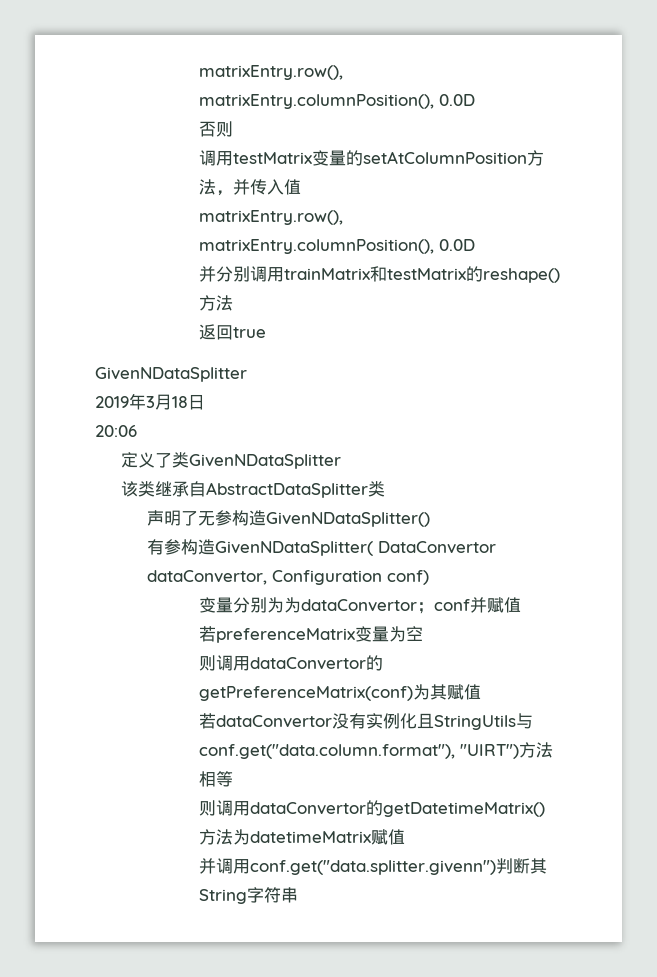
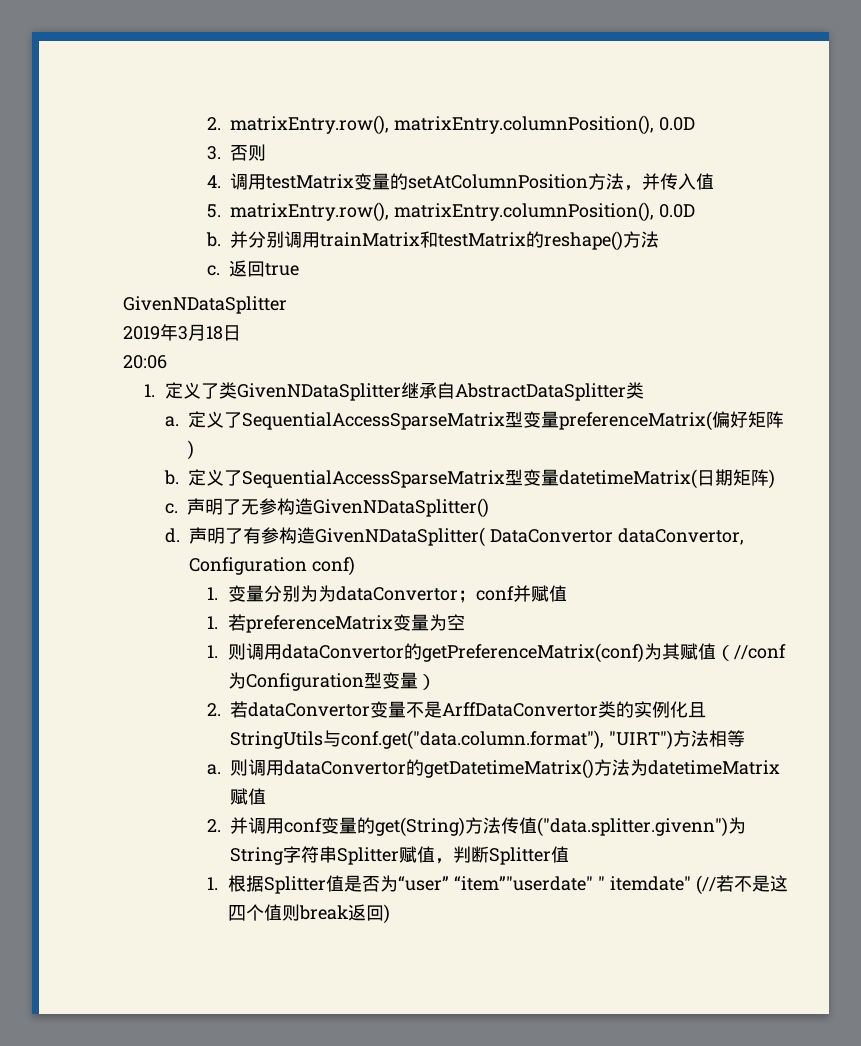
[199,65,344,80] [199,94,476,109] matrixEntry.row(), matrixEntry.columnPosition(), 0.0D // -> [207,115,695,135] [207,146,222,160] 2. matrixEntry.row(), matrixEntry.columnPosition(), 0.0D // 3.
(234, 129) none -> [207,175,222,188] 4.
[199,210,344,225] [199,239,476,254] matrixEntry.row(), matrixEntry.columnPosition(), 0.0D // -> [207,202,695,222] [206,232,222,247] 5. matrixEntry.row(), matrixEntry.columnPosition(), 0.0D // b.
(234, 303) none -> [207,265,221,276] c.
(137, 431) none -> [144,384,156,397] 1.
[121,481,156,497] // 该类 -> (402, 392) none
(386, 489) none -> [165,411,785,431] [188,440,195,460] [164,469,776,489] [165,503,179,514] a.定义了SequentialAccessSparseMatrix型变量preferenceMatrix(偏好矩阵) // b.定义了SequentialAccessSparseMatrix型变量datetimeMatrix(日期矩阵) // c.
(431, 519) none -> [165,527,244,544] d.声明了
(430, 577) none -> [207,587,219,600] 1.
(522, 605) none -> [207,616,219,629] 1.
(424, 633) none -> [207,645,219,658] 1.
[199,713,367,729] // 若dataConvertor没有 -> [716,644,787,661] [228,672,437,691] [207,701,635,718] （//conf为Configuration型变量） // 2.若dataConvertor变量不是ArffDataConvertor类的
(234, 779) none -> [207,764,222,775] a.
[199,858,548,875] [199,887,299,904] 并调用conf.get("data.splitter.givenn")判断其String字符串 -> [207,817,747,837] [230,846,570,865] [207,875,788,895] [228,904,391,924] 2.并调用conf变量的get(String)方法传值("data.splitter.givenn")为String字符串Splitter赋值，判断Splitter值 // 1.根据Splitter值是否为“user” “item”"userdate" " itemdate" (//若不是这四个值则break返回)

